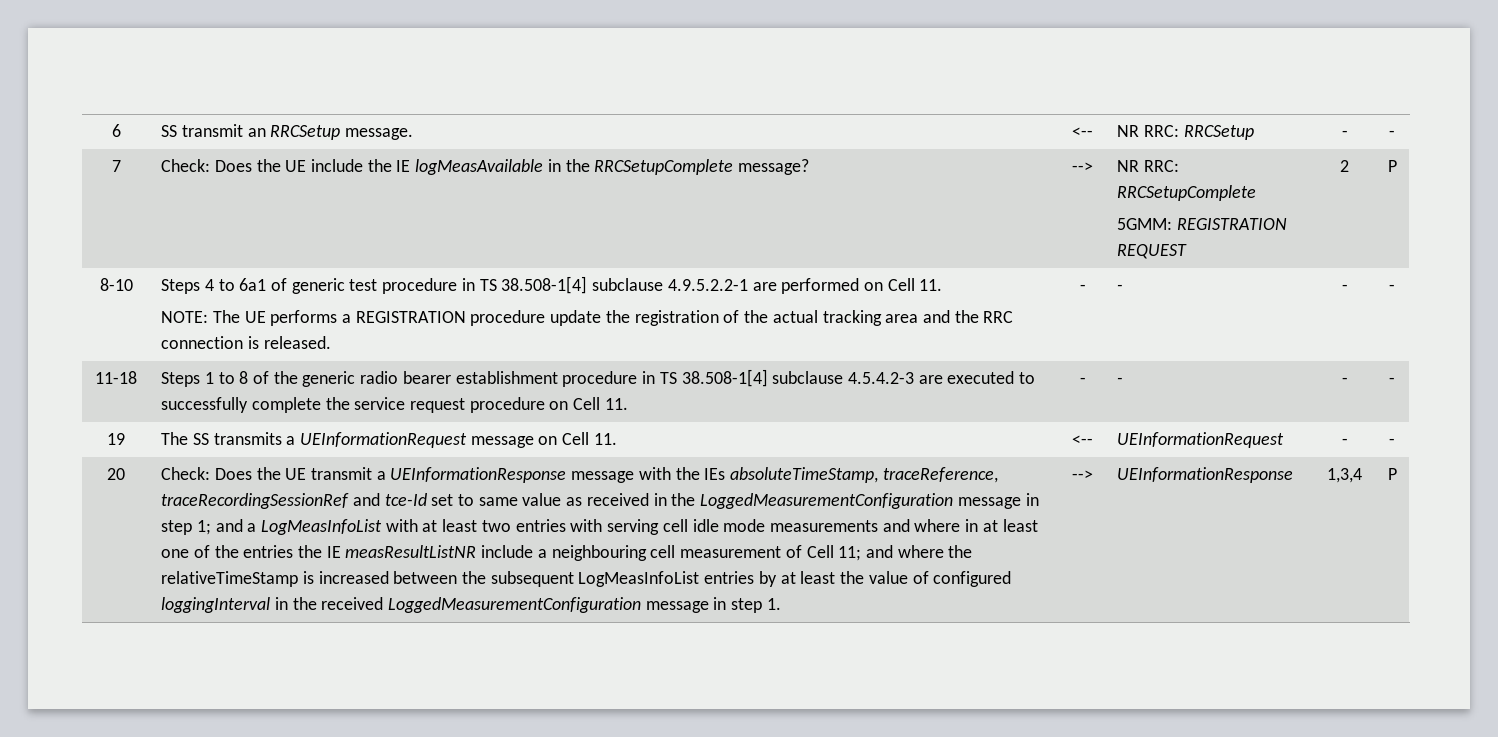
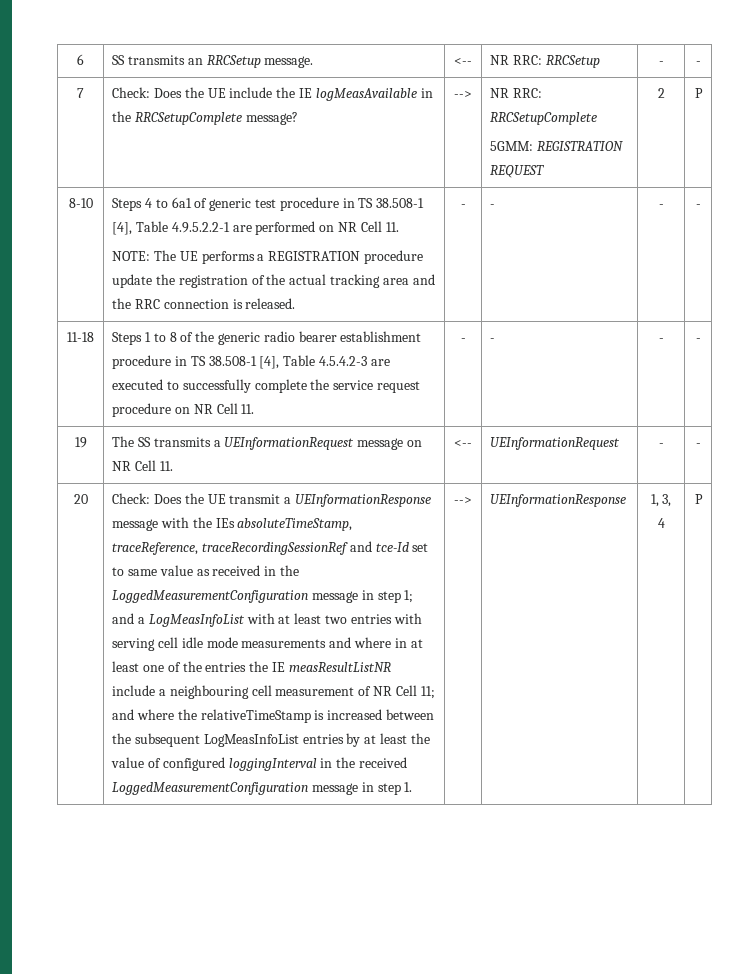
[181,124,243,137] transmit -> [128,55,186,65] transmits
[501,276,664,294] 38.508-1[4] subclause -> [376,198,425,208] [112,221,169,235] 38.508-1 [4], Table
(883, 286) none -> [338,222,358,232] NR
[681,369,844,387] 38.508-1[4] subclause -> [208,355,316,369] 38.508-1 [4], Table
(569, 405) none -> [193,404,213,414] NR
(558, 440) none -> [112,461,132,471] NR
(802, 551) none -> [373,686,393,696] NR
[1327,468,1362,483] 1,3,4 -> [650,494,672,507] [657,518,665,528] 1, 3, 4

